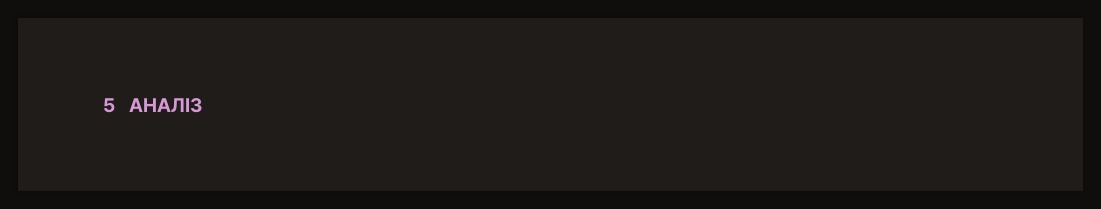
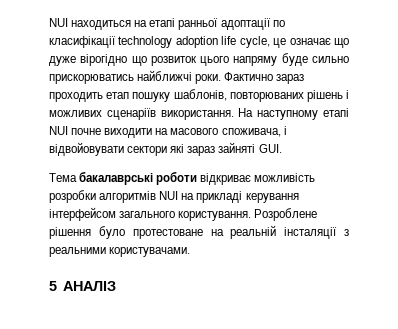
(103, 105) none -> [49,18,285,30] [49,36,349,48] [49,53,349,66] [49,70,305,84] [49,89,349,102] [49,108,349,120] [49,126,287,138] [49,142,282,156] [49,171,316,185] [49,190,299,203] [49,207,318,221] [49,225,350,239] [49,247,191,257] NUI находиться на етапі ранньої адоптації по класифікації technology adoption life cycle, це означає що дуже вірогідно що розвиток цього напряму буде сильно прискорюватись найближчі роки. Фактично зараз проходить етап пошуку шаблонів, повторюваних рішень і можливих сценаріїв використання. На наступному етапі NUI почне виходити на масового споживача, і відвойовувати сектори які зараз зайняті GUI. // Тема бакалаврські роботи відкриває можливість розробки алгоритмів NUI на прикладі керування інтерфейсом загального користування. Розроблене рішення було протестоване на реальній інсталяції з реальними користувачами. //

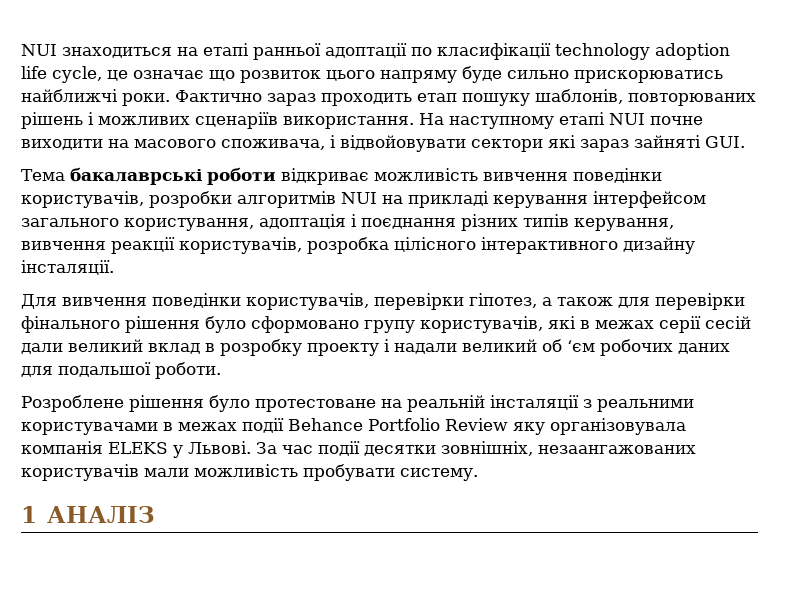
[49,18,132,30] NUI находиться -> [21,44,172,58] NUI знаходиться
[49,54,147,66] дуже вірогідно що -> (235, 75) none
(316, 177) none -> [483,168,662,183] [21,191,144,208] вивчення поведінки користувачів,
[178,211,252,221] користування. -> [124,214,674,231] [21,237,695,254] [21,260,114,275] [21,293,745,310] [21,316,751,333] [21,339,730,356] [21,362,221,379] користування, адоптація і поєднання різних типів керування, вивчення реакції користувачів, розробка цілісного інтерактивного дизайну інсталяції. // Для вивчення поведінки користувачів, перевірки гіпотез, а також для перевірки фінального рішення було сформовано групу користувачів, які в межах серії сесій дали великий вклад в розробку проекту і надали великий об ‘єм робочих даних для подальшої роботи. //
[109,247,191,257] [49,281,57,291] користувачами. // 5 -> [21,418,686,435] [21,441,696,458] [21,464,478,481] [21,506,37,523] користувачами в межах події Behance Portfolio Review яку організовувала компанія ELEKS у Львові. За час події десятки зовнішніх, незаангажованих користувачів мали можливість пробувати систему. // 1

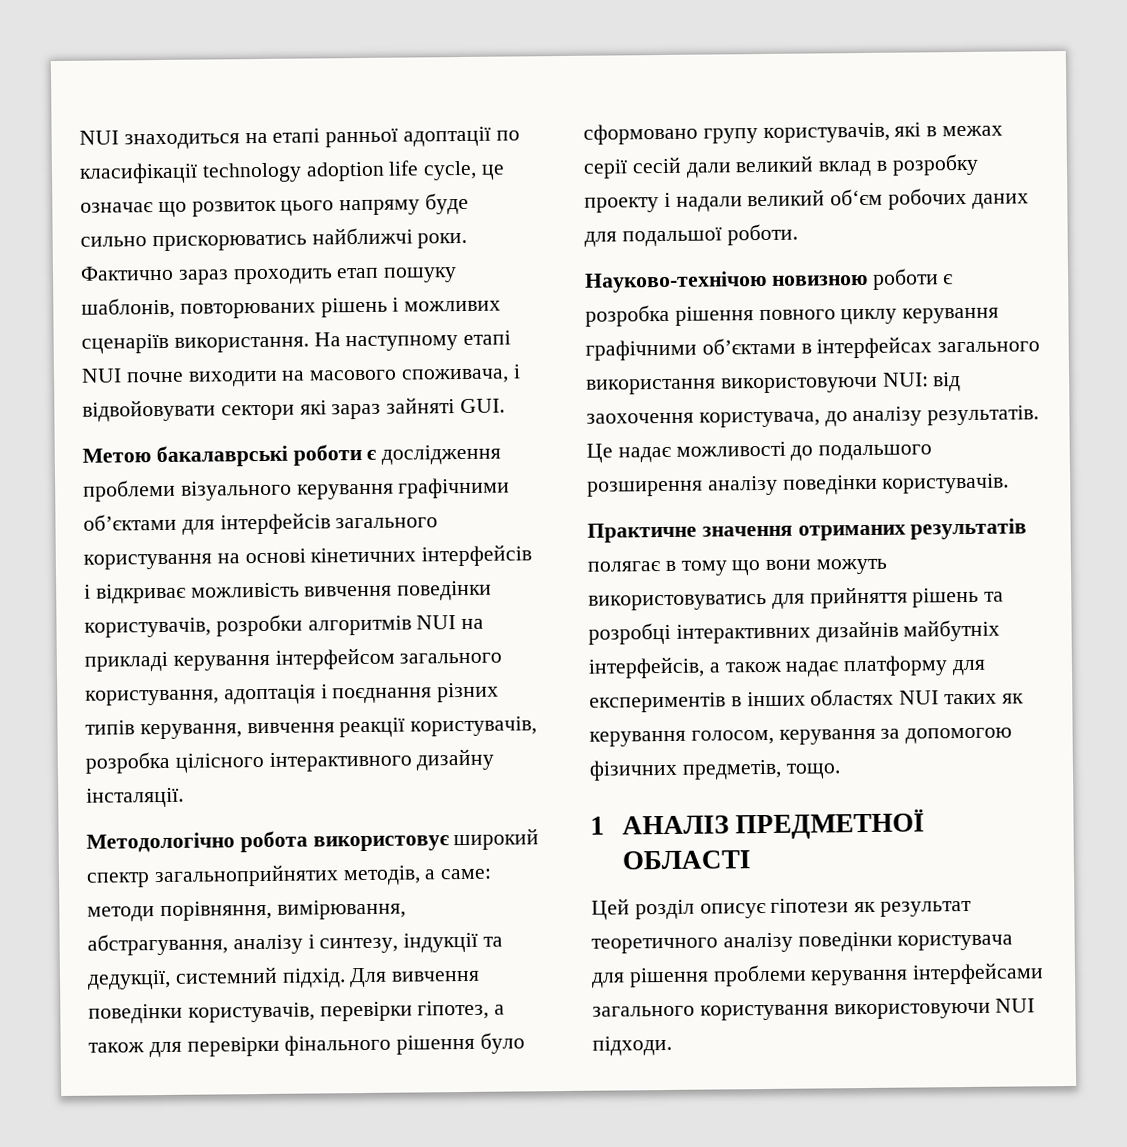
[21,169,65,181] Тема -> [82,448,151,463] Метою
(276, 176) none -> [366,444,502,465] [83,477,511,502] [83,512,439,535] [83,544,533,570] [84,584,91,599] є дослідження проблеми візуального керування графічними об’єктами для інтерфейсів загального користування на основі кінетичних інтерфейсів і
(114, 267) none -> [86,828,540,853] [86,864,493,888] [87,899,406,922] [87,932,504,956] [87,966,346,990] Методологічно робота використовує широкий спектр загальноприйнятих методів, а саме: методи порівняння, вимірювання, абстрагування, аналізу і синтезу, індукції та дедукції, системний підхід.
[542,339,595,352] об ‘єм -> [830,188,884,206] об‘єм
[21,395,694,412] [21,418,686,435] [21,441,696,458] [21,464,478,481] [21,506,156,523] Розроблене рішення було протестоване на реальній інсталяції з реальними користувачами в межах події Behance Portfolio Review яку організовувала компанія ELEKS у Львові. За час події десятки зовнішніх, незаангажованих користувачів мали можливість пробувати систему. // 1 АНАЛІЗ -> [585,268,954,293] [585,304,1000,327] [585,336,1041,361] [586,372,962,395] [586,405,1040,428] [586,441,933,463] [587,473,1010,497] [587,518,1028,543] [587,558,889,576] [588,586,1005,611] [588,619,1001,645] [588,655,987,679] [589,688,1024,713] [589,727,1013,747] [589,759,841,781] [590,809,926,840] [621,850,751,870] [591,898,973,920] [591,931,1014,954] [591,962,1045,988] [592,998,1036,1021] [592,1035,672,1056] Науково-технічою новизною роботи є розробка рішення повного циклу керування графічними об’єктами в інтерфейсах загального використання використовуючи NUI: від заохочення користувача, до аналізу результатів. Це надає можливості до подальшого розширення аналізу поведінки користувачів. // Практичне значення отриманих результатів полягає в тому що вони можуть використовуватись для прийняття рішень та розробці інтерактивних дизайнів майбутніх інтерфейсів, а також надає платформу для експериментів в інших областях NUI таких як керування голосом, керування за допомогою фізичних предметів, тощо. // 1 АНАЛІЗ ПРЕДМЕТНОЇ ОБЛАСТІ // Цей розділ описує гіпотези як результат теоретичного аналізу поведінки користувача для рішення проблеми керування інтерфейсами загального користування використовуючи NUI підходи.

